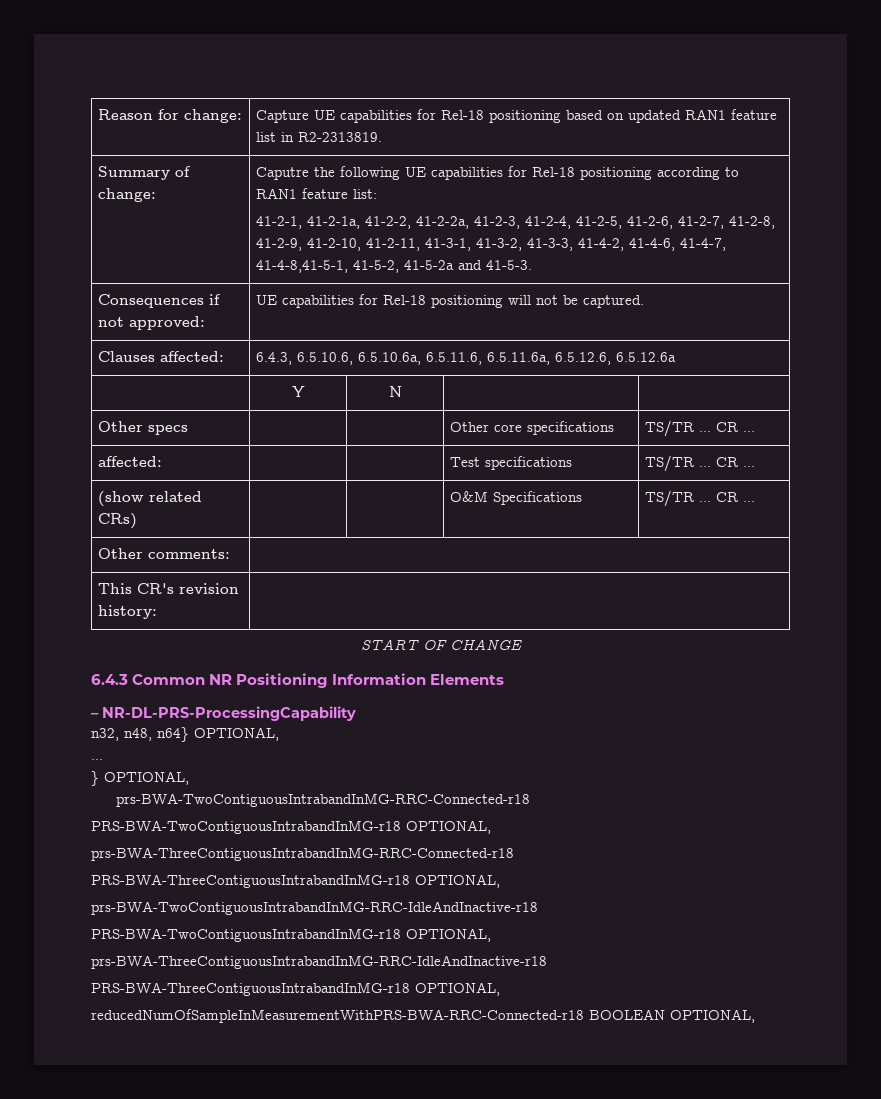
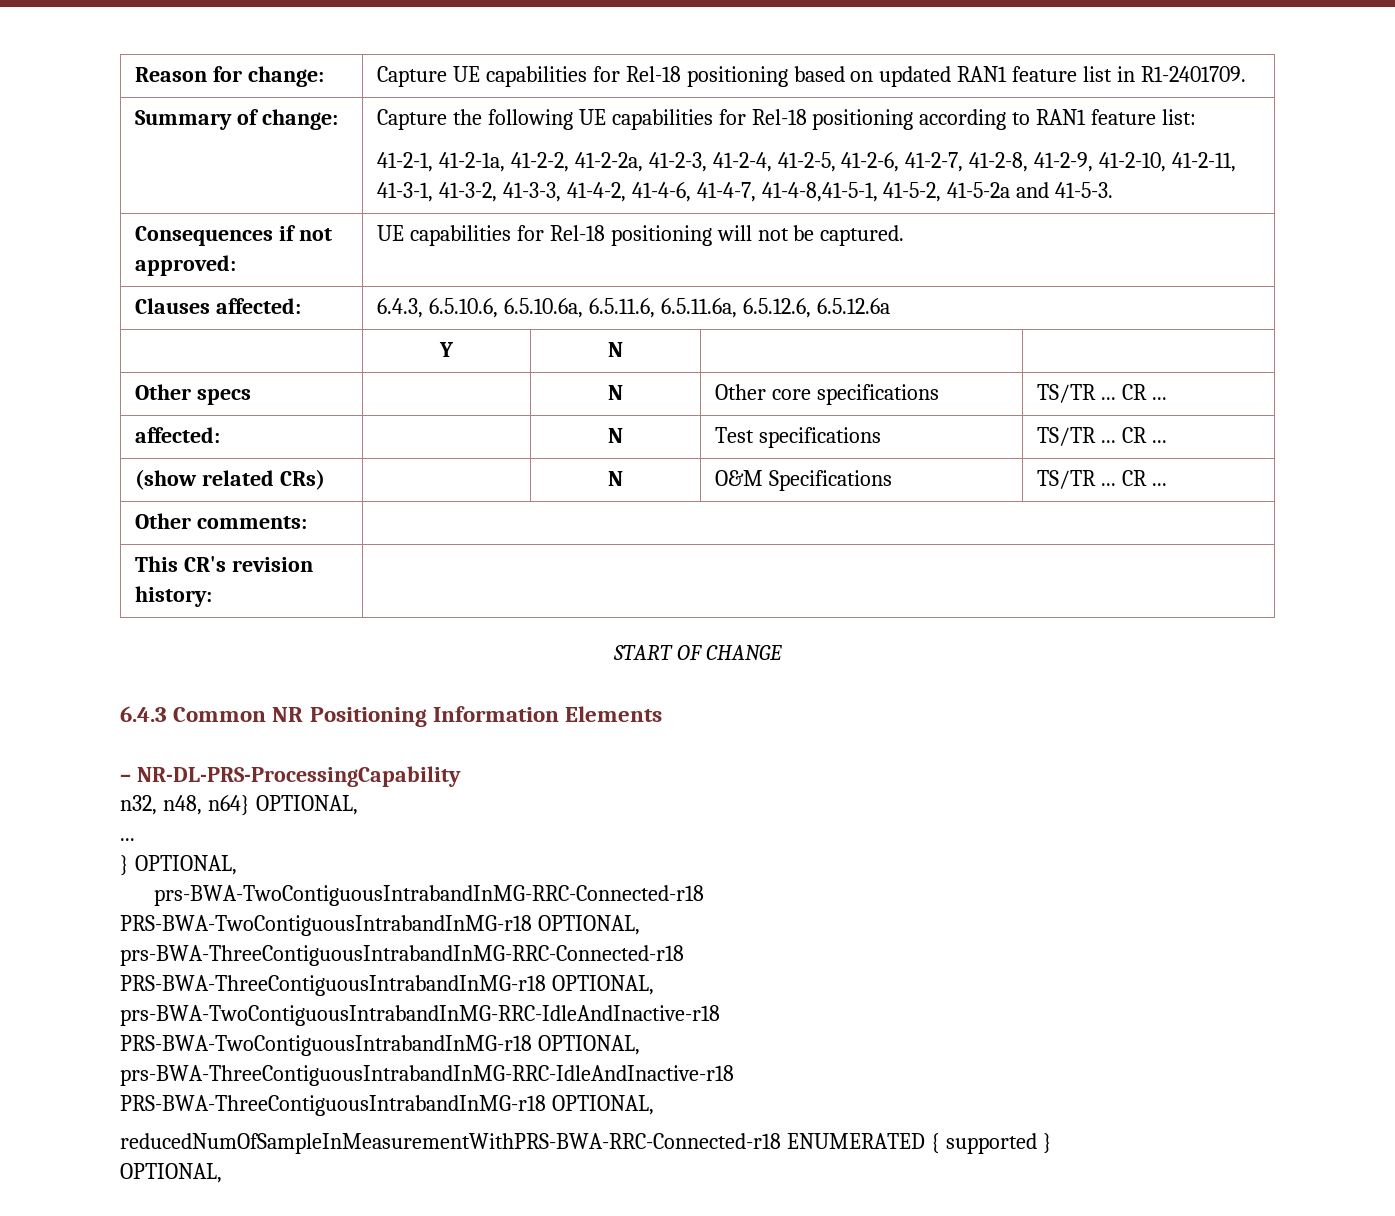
[298,132,383,142] R2-2313819. -> [1141,66,1247,82] R1-2401709.
[256,167,310,180] Caputre -> [376,109,447,130] Capture
(189, 430) none -> [608,385,623,400] N
(163, 461) none -> [608,428,623,443] N
(138, 521) none -> [608,471,623,486] N
[589,1009,665,1020] BOOLEAN -> [786,1133,1052,1154] ENUMERATED { supported } //

